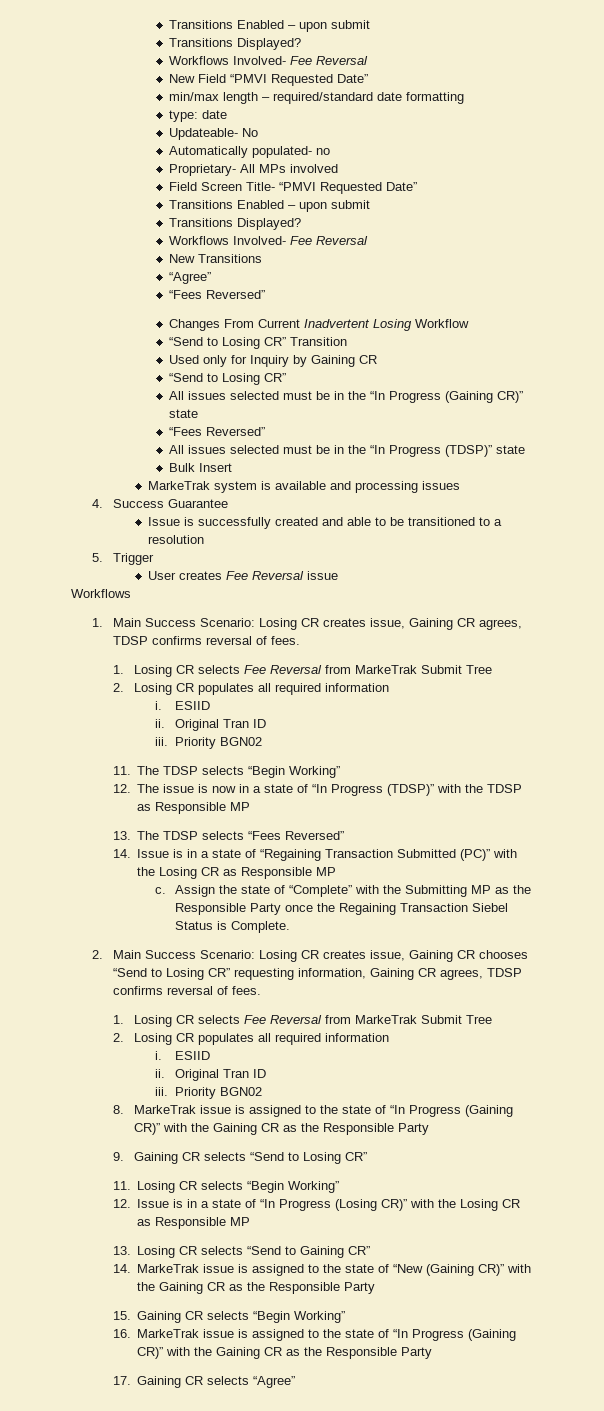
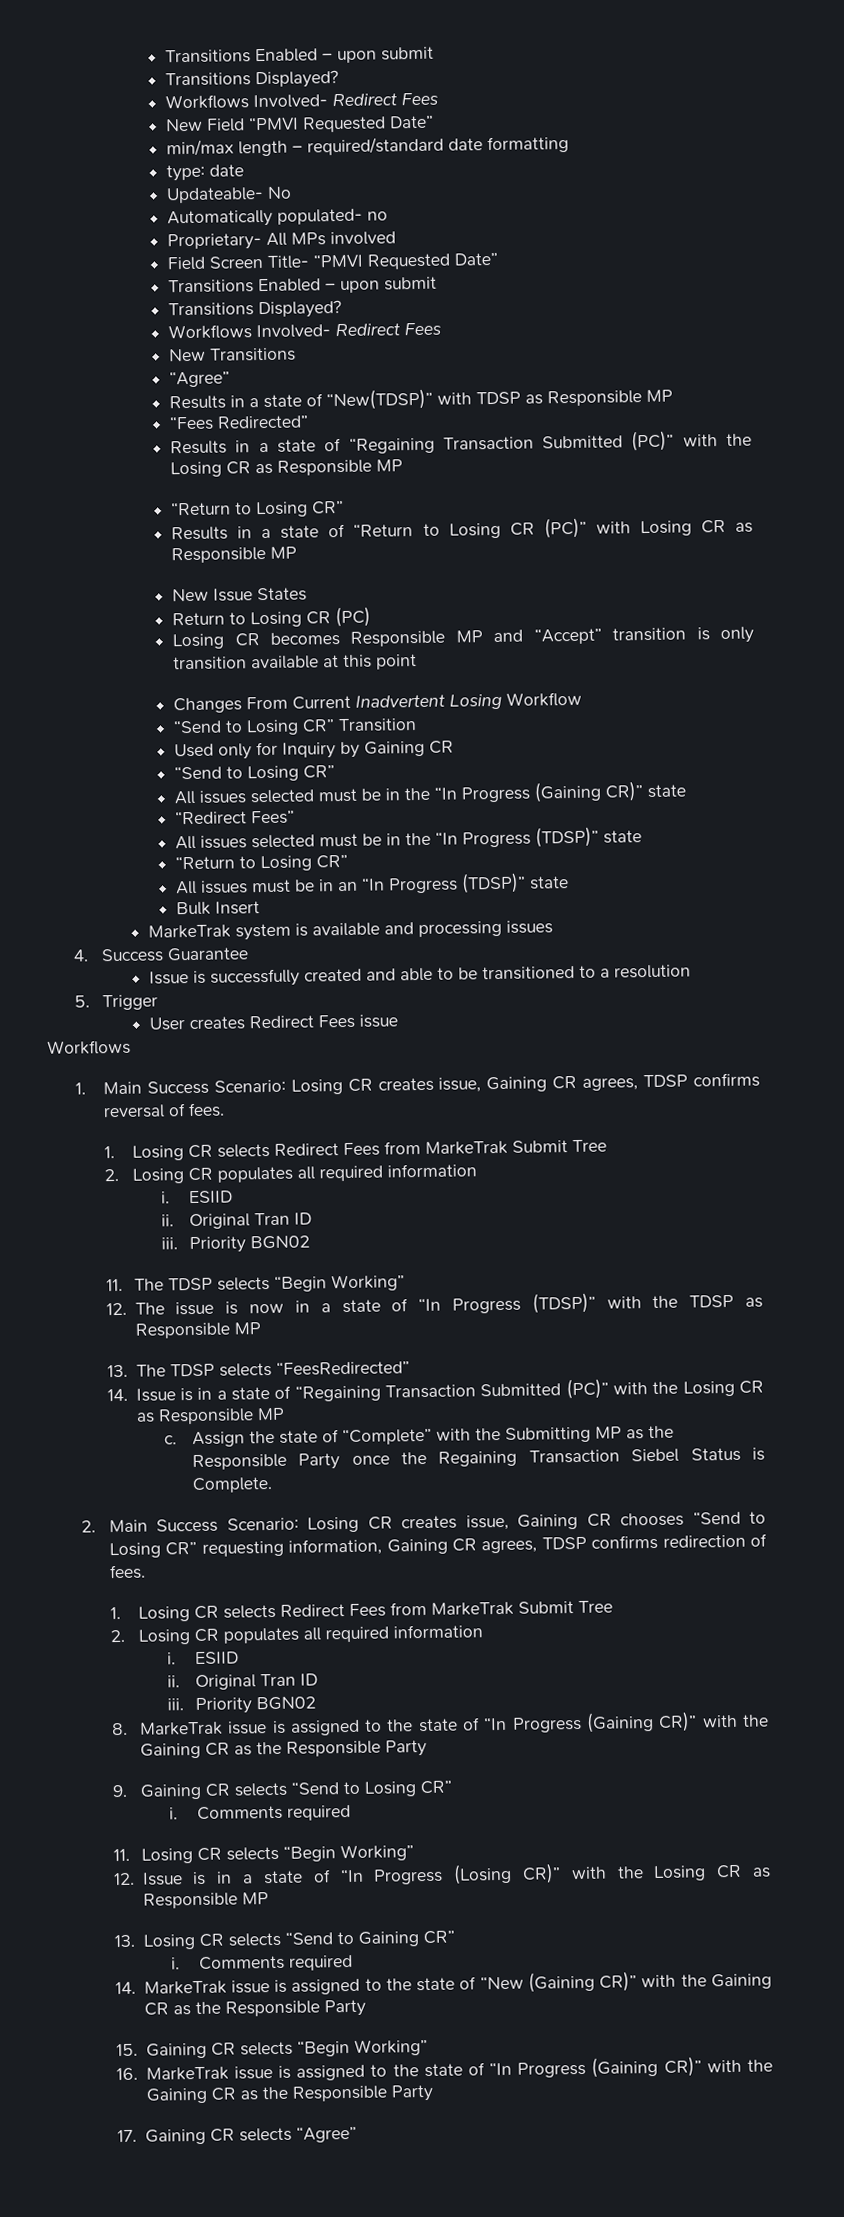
[168,20,370,32] [168,38,301,50] [168,56,368,65] Transitions Enabled – upon submit // Transitions Displayed? // Workflows Involved- Fee Reversal -> [165,46,435,64] [165,69,340,89] [165,92,440,110] Transitions Enabled – upon submit // Transitions Displayed? // Workflows Involved- Redirect Fees
[289,236,368,245] Fee Reversal -> [335,322,443,337] Redirect Fees
[168,290,265,299] “Fees Reversed” -> [169,388,674,411] [169,415,310,431] [170,430,752,455] [170,459,404,478] [171,500,345,518] [171,517,753,541] [171,546,298,564] [172,587,308,602] [172,606,372,628] [172,626,755,650] [173,654,418,671] Results in a state of “New(TDSP)” with TDSP as Responsible MP // “Fees Redirected” // Results in a state of “Regaining Transaction Submitted (PC)” with the Losing CR as Responsible MP // “Return to Losing CR” // Results in a state of “Return to Losing CR (PC)” with Losing CR as Responsible MP // New Issue States // Return to Losing CR (PC) // Losing CR becomes Responsible MP and “Accept” transition is only transition available at this point
[168,427,265,436] “Fees Reversed” -> [175,810,296,825] “Redirect Fees”
(525, 449) none -> [175,854,349,872] [176,872,570,895] // “Return to Losing CR” // All issues must be in an “In Progress (TDSP)” state
[225,571,304,580] Fee Reversal -> [249,1014,356,1029] Redirect Fees
[243,665,322,674] Fee Reversal -> [273,1142,380,1157] Redirect Fees
[248,831,345,840] “Fees Reversed” -> [275,1360,410,1376] “FeesRedirected”
[166,986,261,995] [112,1015,322,1027] reversal of fees. // 1. Losing CR selects Fee Reversal -> [662,1533,768,1548] [108,1564,146,1580] [109,1603,386,1622] redirection of fees. // 1. Losing CR selects Redirect Fees
(367, 1156) none -> [168,1805,351,1821] // i. Comments required
(371, 1250) none -> [170,1954,353,1971] // i. Comments required

